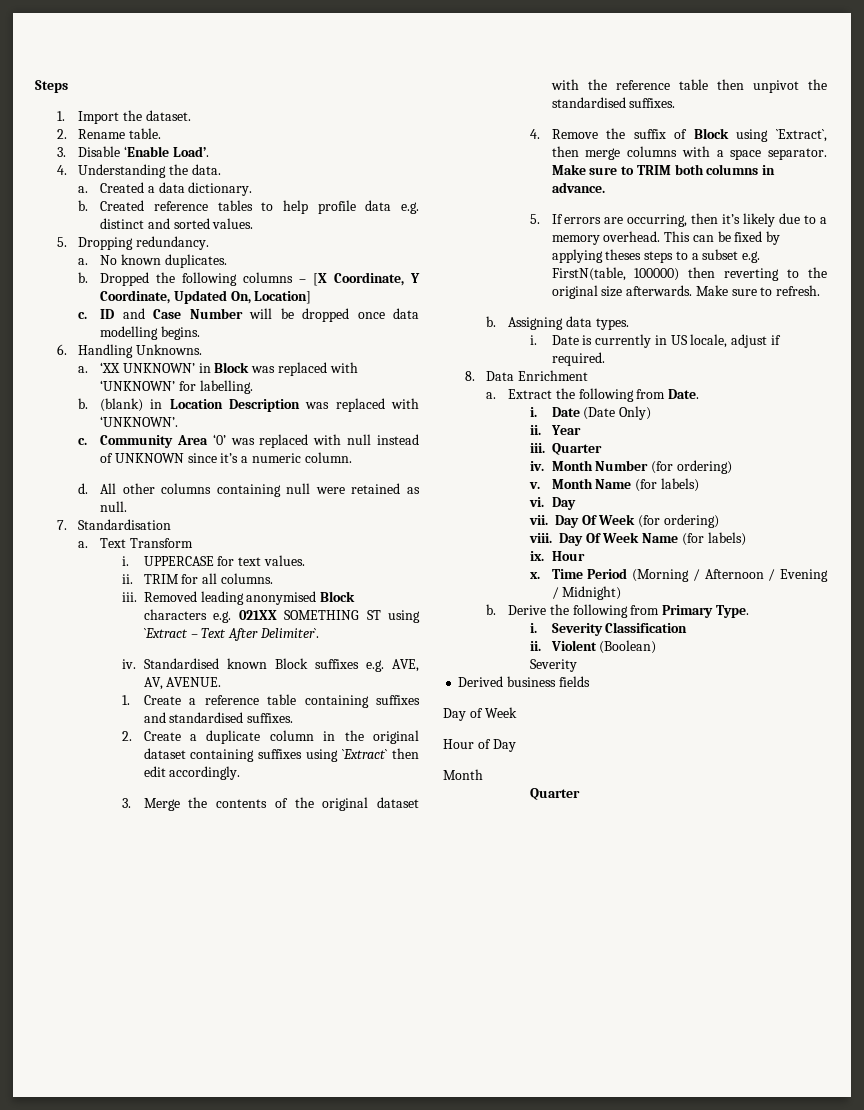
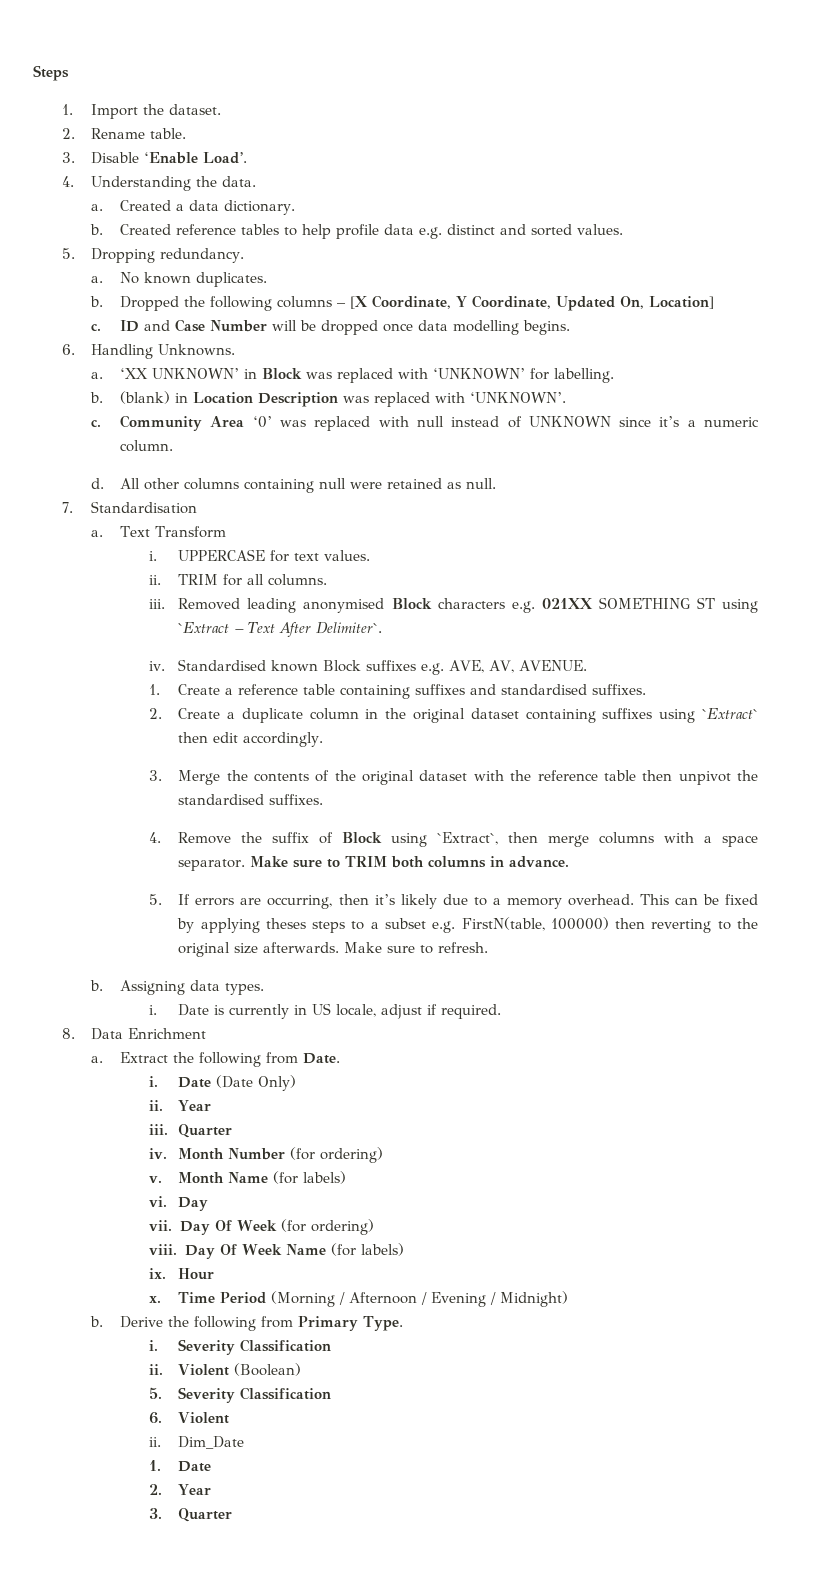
[529,659,577,672] [458,676,590,687] [443,707,517,721] [443,739,516,752] [443,769,483,780] Severity // Derived business fields // Day of Week // Hour of Day // Month // -> [149,1387,332,1403] [149,1412,230,1424] [149,1436,245,1449] [149,1460,212,1472] [149,1484,212,1495] [149,1508,163,1519] 5. Severity Classification // 6. Violent // ii. Dim_Date // 1. Date // 2. Year // 3.

